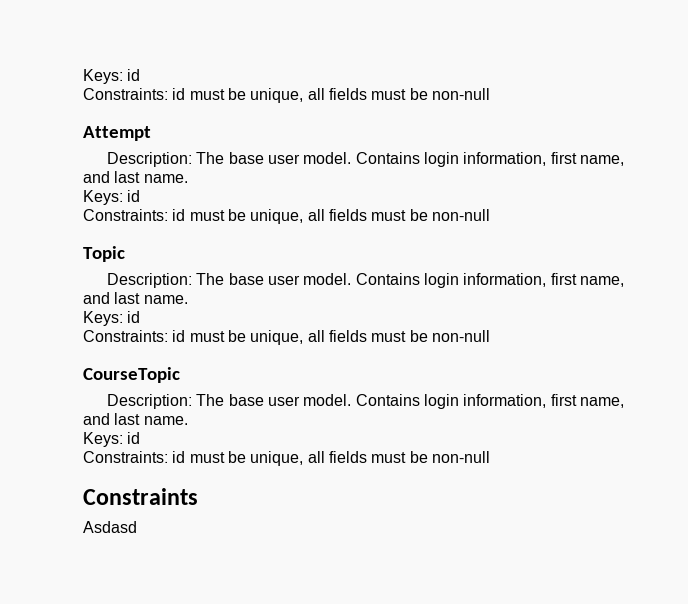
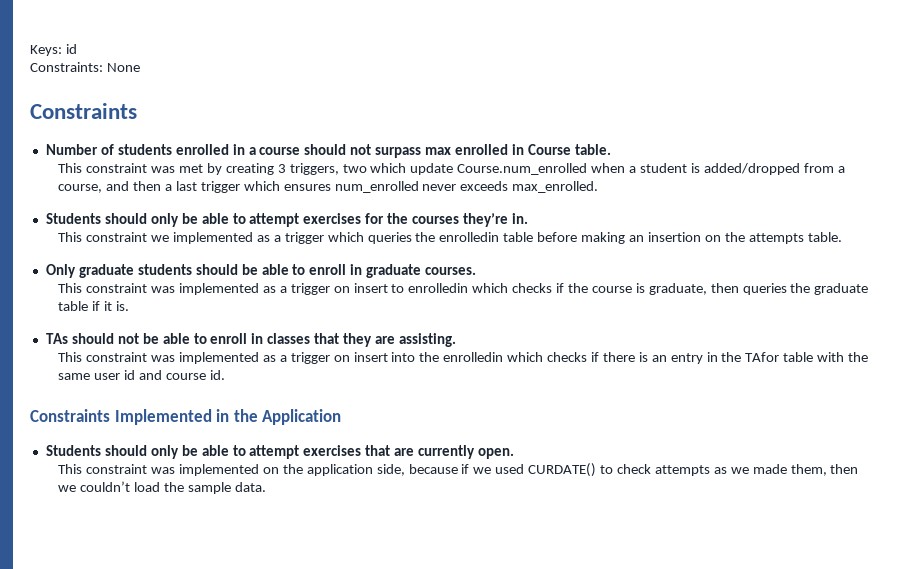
[83,69,141,84] [83,88,490,103] [83,126,151,141] [107,152,624,167] [83,171,188,183] [83,190,141,205] [83,209,490,224] [83,246,125,262] [107,273,624,288] [83,292,188,304] [83,311,141,326] [83,330,490,345] [83,367,180,383] [107,394,624,409] [83,413,188,425] [83,432,141,447] [83,451,490,466] [83,488,198,505] [83,521,137,533] Keys: id // Constraints: id must be unique, all fields must be non-null // Attempt // Description: The base user model. Contains login information, first name, and last name. // Keys: id // Constraints: id must be unique, all fields must be non-null // Topic // Description: The base user model. Contains login information, first name, and last name. // Keys: id // Constraints: id must be unique, all fields must be non-null // CourseTopic // Description: The base user model. Contains login information, first name, and last name. // Keys: id // Constraints: id must be unique, all fields must be non-null // Constraints // Asdasd -> [30,44,77,56] [30,62,140,72] [30,103,137,119] [45,144,611,158] [58,163,845,175] [58,181,599,193] [45,213,528,227] [58,232,842,244] [45,264,477,278] [58,283,869,295] [58,301,129,311] [45,333,456,347] [58,352,869,364] [58,370,225,380] [30,409,342,425] [45,445,515,459] [58,463,859,477] [58,481,266,494] Keys: id // Constraints: None // Constraints // Number of students enrolled in a course should not surpass max enrolled in Course table. // This constraint was met by creating 3 triggers, two which update Course.num_enrolled when a student is added/dropped from a course, and then a last trigger which ensures num_enrolled never exceeds max_enrolled. // Students should only be able to attempt exercises for the courses they’re in. // This constraint we implemented as a trigger which queries the enrolledin table before making an insertion on the attempts table. // Only graduate students should be able to enroll in graduate courses. // This constraint was implemented as a trigger on insert to enrolledin which checks if the course is graduate, then queries the graduate table if it is. // TAs should not be able to enroll in classes that they are assisting. // This constraint was implemented as a trigger on insert into the enrolledin which checks if there is an entry in the TAfor table with the same user id and course id. // Constraints Implemented in the Application // Students should only be able to attempt exercises that are currently open. // This constraint was implemented on the application side, because if we used CURDATE() to check attempts as we made them, then we couldn’t load the sample data.

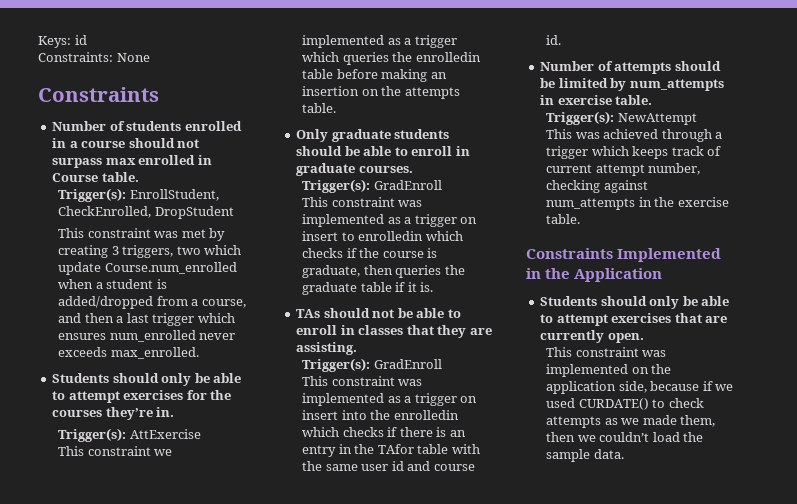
(611, 149) none -> [58,188,219,202] [58,206,234,219] // Trigger(s): EnrollStudent, CheckEnrolled, DropStudent
(528, 218) none -> [58,428,201,442] // Trigger(s): AttExercise
(477, 271) none -> [302,179,442,193] // Trigger(s): GradEnroll
(456, 340) none -> [302,358,442,372] // Trigger(s): GradEnroll
(225, 375) none -> [540,61,721,74] [540,78,724,91] [540,95,653,105] [546,111,697,125] [546,129,723,142] [546,146,722,159] [546,163,701,176] [546,180,648,193] [546,197,729,210] [546,214,581,224] // Number of attempts should be limited by num_attempts in exercise table. // Trigger(s): NewAttempt // This was achieved through a trigger which keeps track of current attempt number, checking against num_attempts in the exercise table.

